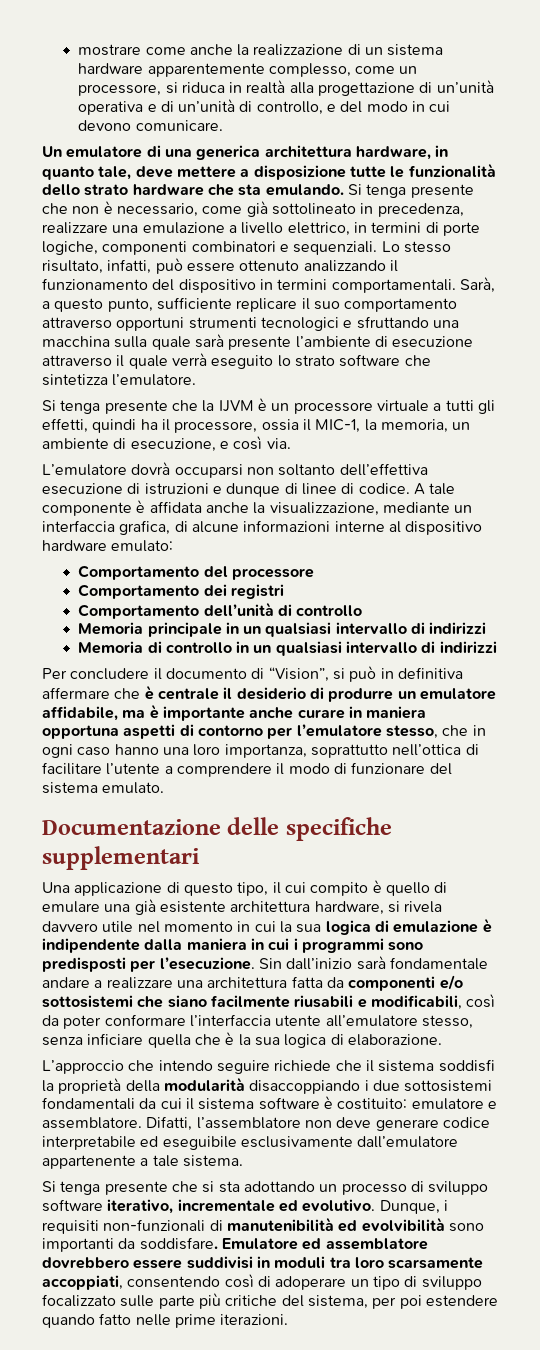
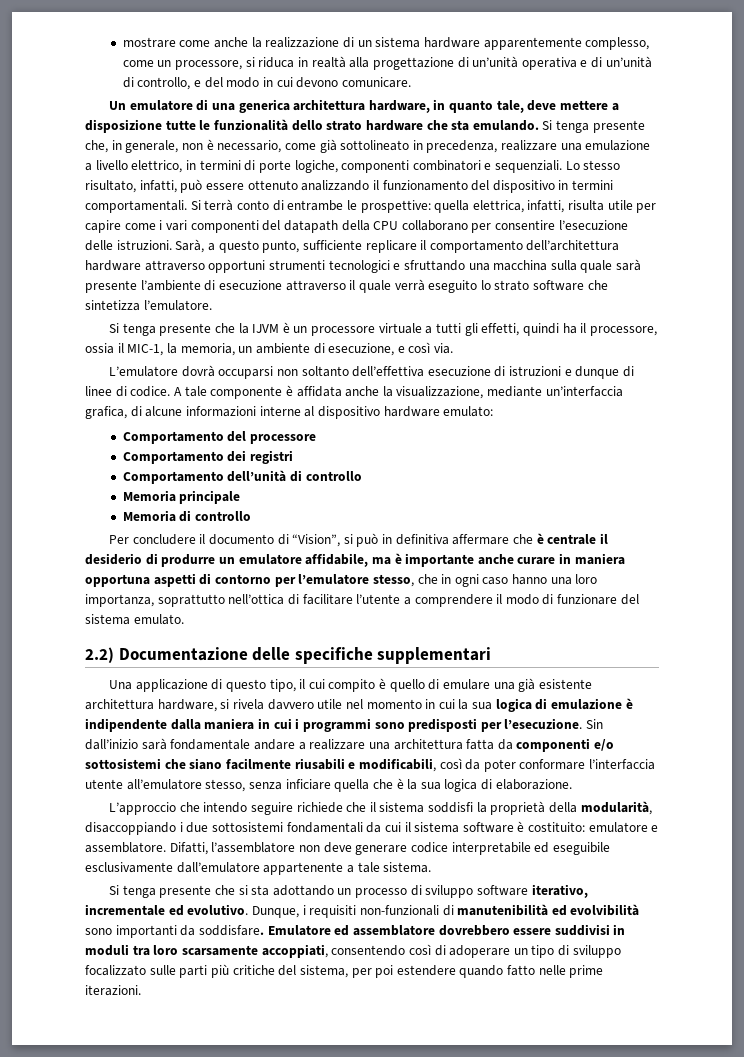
[42,203,68,214] che -> [85,140,179,153] che, in generale,
(456, 286) none -> [190,199,657,213] [85,220,628,233] [85,240,172,251] Si terrà conto di entrambe le prospettive: quella elettrica, infatti, risulta utile per capire come i vari componenti del datapath della CPU collaborano per consentire l’esecuzione delle istruzioni.
[313,298,458,312] suo comportamento -> [429,240,620,253] [85,260,141,271] comportamento dell’architettura hardware
[454,505,473,513] [42,520,115,532] un interfaccia -> [545,386,623,397] un’interfaccia
[225,622,487,637] [78,641,497,656] in un qualsiasi intervallo di indirizzi // Memoria di controllo in un qualsiasi intervallo di indirizzi -> [122,510,251,522] // Memoria di controllo
(165, 788) none -> [85,647,114,663] 2.2)
[163,1077,245,1091] modularità -> [580,801,652,815] modularità,
[158,1295,195,1309] parte -> [179,965,208,978] parti

